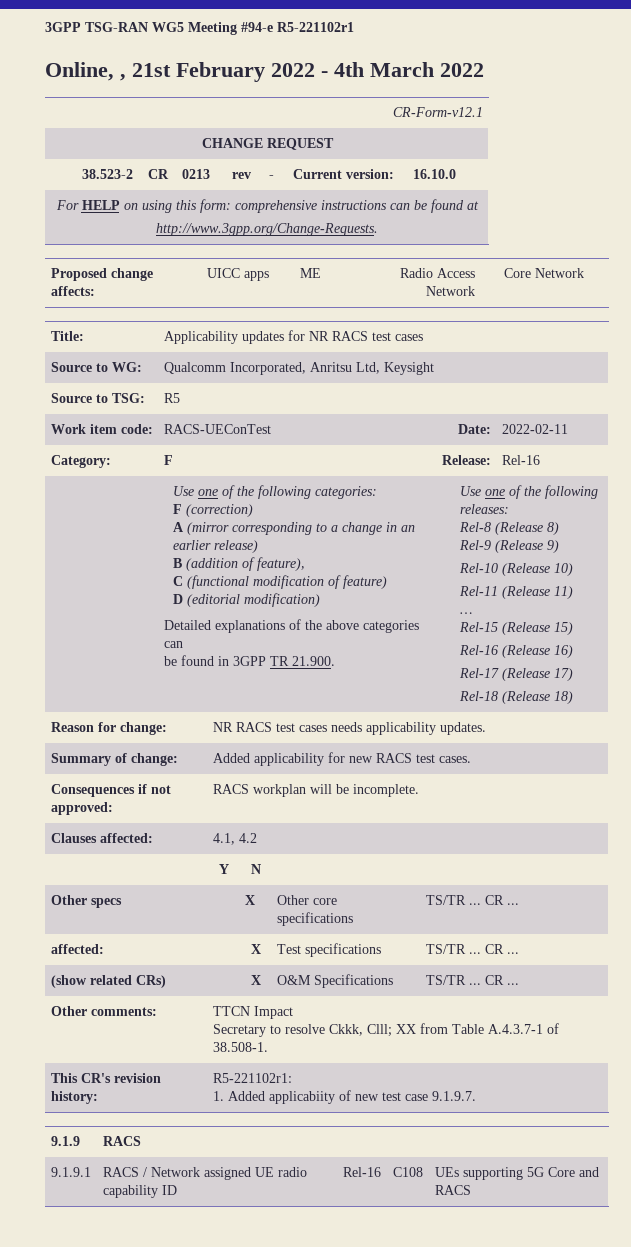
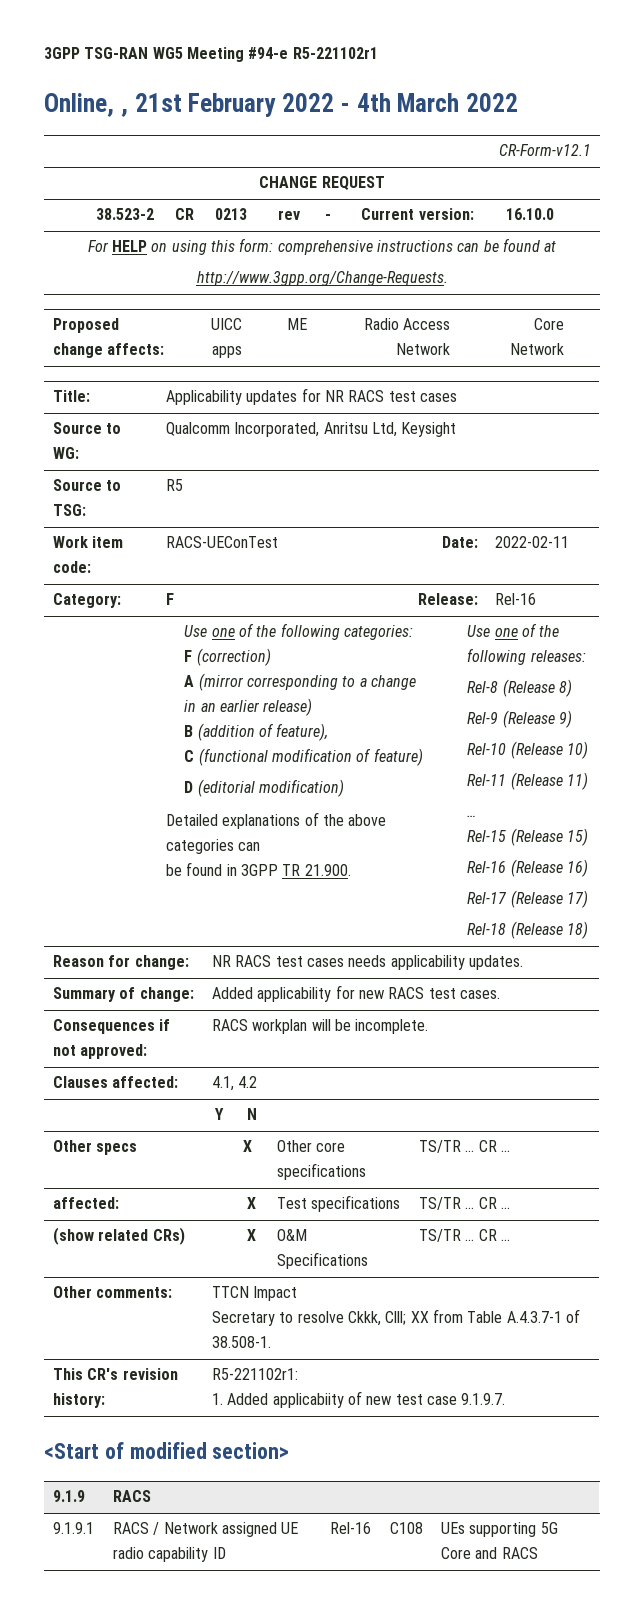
(476, 1096) none -> [44,1442,290,1459] // <Start of modified section>

